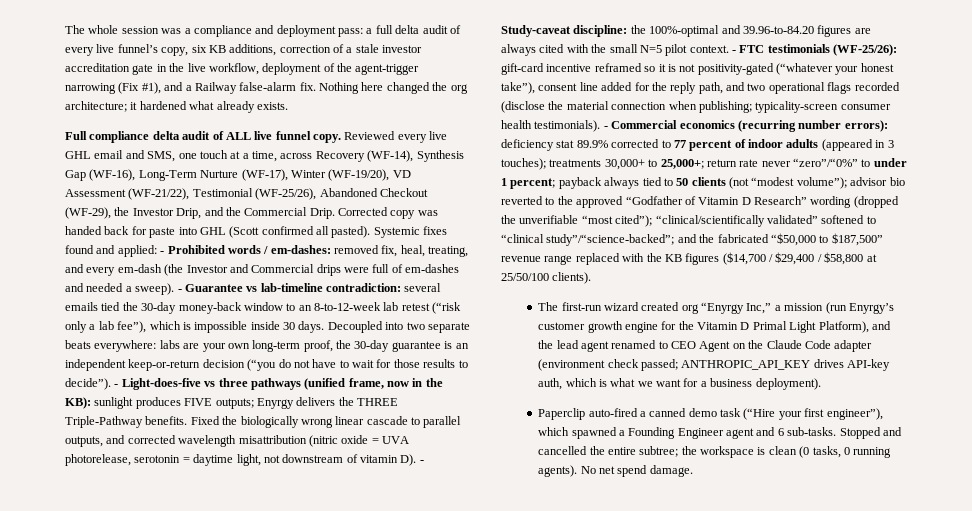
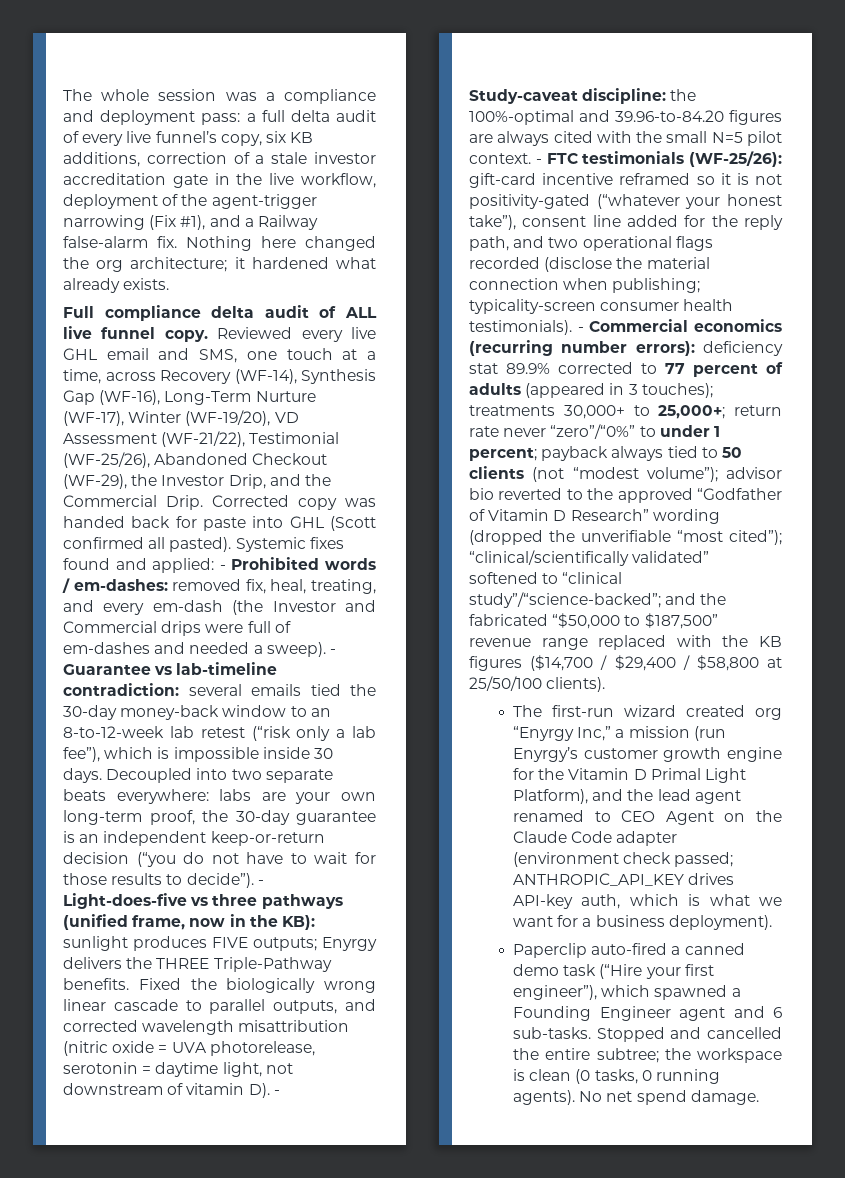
[748,139,783,148] indoor -> (783, 368) none

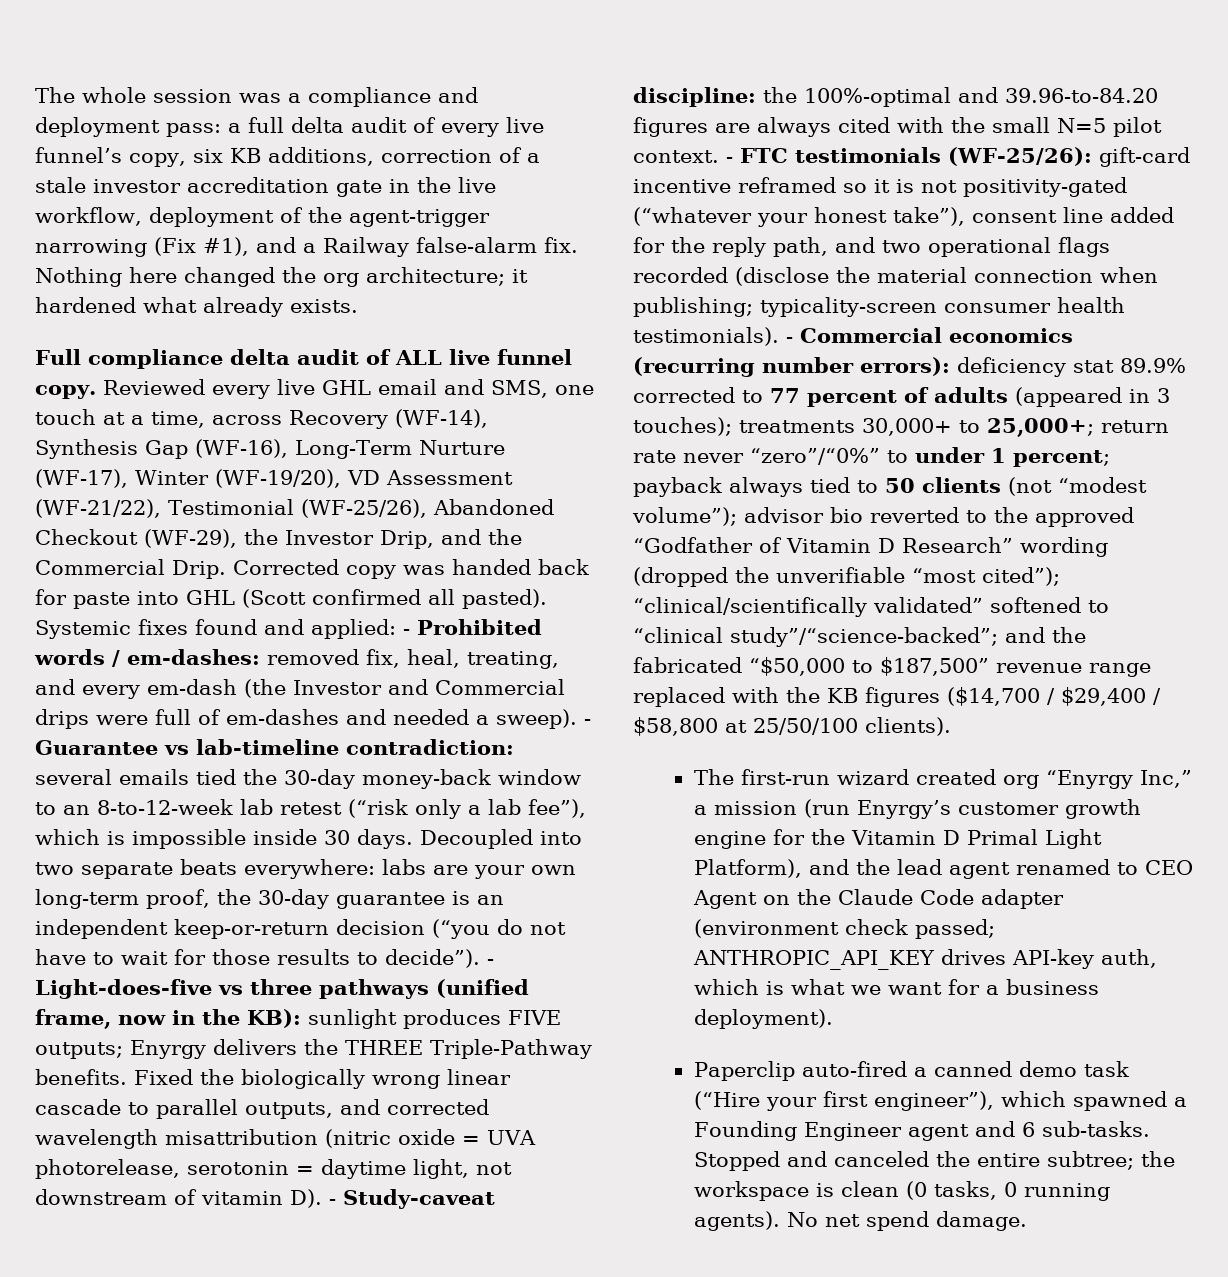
[707,1027,782,1039] cancelled -> [833,1151,929,1167] canceled

